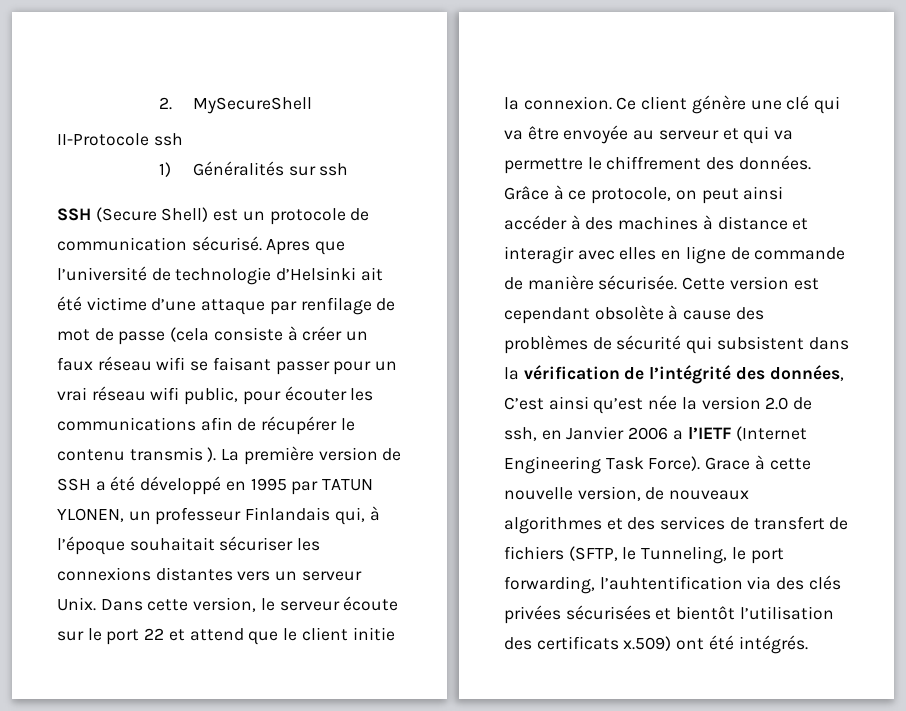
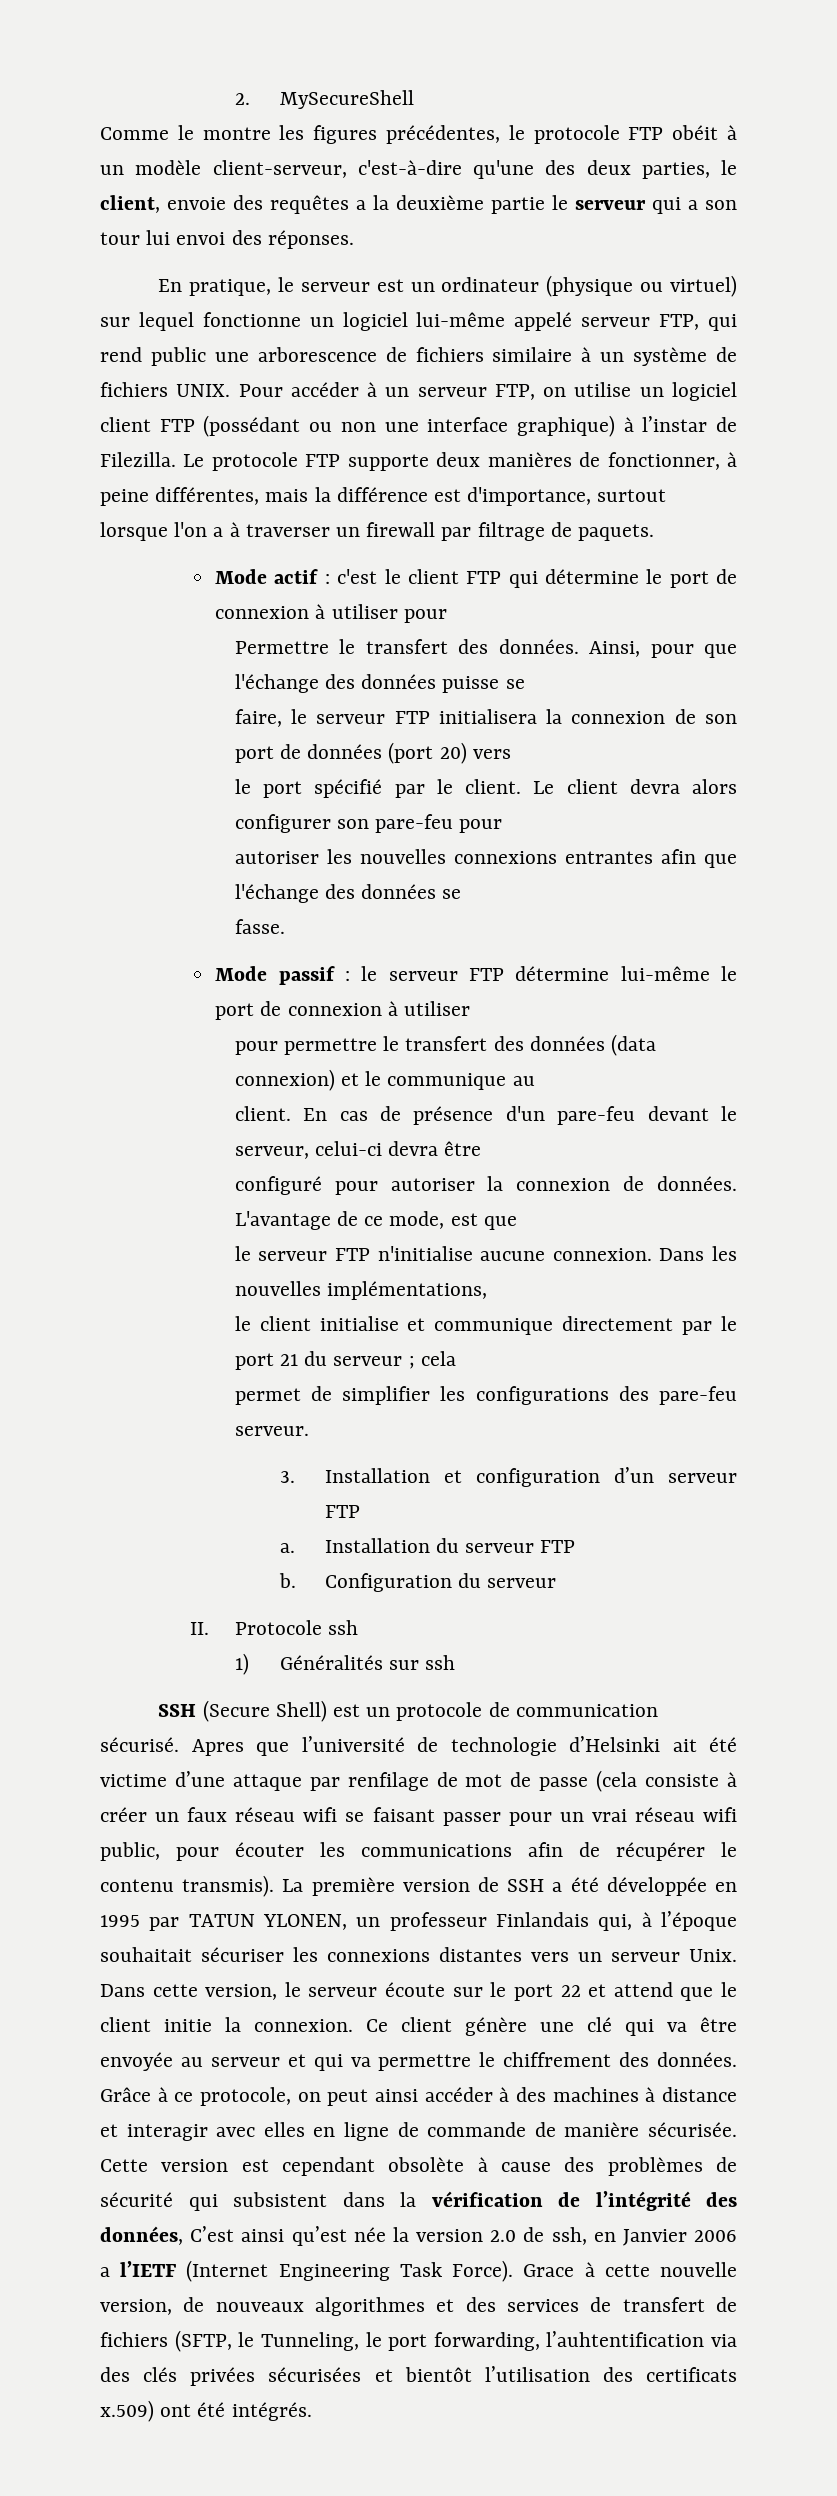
[57,133,149,146] II-Protocole -> [100,125,737,144] [100,160,737,179] [100,195,737,214] [100,230,354,249] [158,275,737,297] [100,312,737,331] [100,347,737,366] [100,382,737,401] [100,415,737,437] [100,452,738,471] [100,487,667,506] [100,522,655,541] [215,569,737,588] [215,604,447,623] [234,639,737,658] [234,674,525,693] [234,709,737,727] [234,742,511,764] [234,779,737,798] [234,814,503,833] [234,849,737,868] [234,884,462,903] [234,919,285,934] [215,966,737,985] [215,1001,470,1020] [234,1034,657,1056] [234,1069,535,1091] [234,1106,737,1125] [234,1141,482,1159] [234,1176,737,1195] [234,1211,517,1230] [234,1246,737,1261] [234,1281,487,1300] [234,1316,737,1335] [234,1351,456,1370] [234,1386,737,1405] [234,1426,309,1436] [279,1467,737,1487] [324,1505,360,1518] [279,1538,576,1553] [278,1573,557,1592] [189,1620,322,1635] Comme le montre les figures précédentes, le protocole FTP obéit à un modèle client-serveur, c'est-à-dire qu'une des deux parties, le client, envoie des requêtes a la deuxième partie le serveur qui a son tour lui envoi des réponses. // En pratique, le serveur est un ordinateur (physique ou virtuel) sur lequel fonctionne un logiciel lui-même appelé serveur FTP, qui rend public une arborescence de fichiers similaire à un système de fichiers UNIX. Pour accéder à un serveur FTP, on utilise un logiciel client FTP (possédant ou non une interface graphique) à l’instar de Filezilla. Le protocole FTP supporte deux manières de fonctionner, à peine différentes, mais la différence est d'importance, surtout lorsque l'on a à traverser un firewall par filtrage de paquets. // Mode actif : c'est le client FTP qui détermine le port de connexion à utiliser pour // Permettre le transfert des données. Ainsi, pour que l'échange des données puisse se // faire, le serveur FTP initialisera la connexion de son port de données (port 20) vers // le port spécifié par le client. Le client devra alors configurer son pare-feu pour // autoriser les nouvelles connexions entrantes afin que l'échange des données se // fasse. // Mode passif : le serveur FTP détermine lui-même le port de connexion à utiliser // pour permettre le transfert des données (data connexion) et le communique au // client. En cas de présence d'un pare-feu devant le serveur, celui-ci devra être // configuré pour autoriser la connexion de données. L'avantage de ce mode, est que // le serveur FTP n'initialise aucune connexion. Dans les nouvelles implémentations, // le client initialise et communique directement par le port 21 du serveur ; cela // permet de simplifier les configurations des pare-feu serveur. // 3. Installation et configuration d’un serveur FTP // a. Installation du serveur FTP // b. Configuration du serveur // II. Protocole
[129,447,217,462] transmis ). -> [182,1875,275,1897] transmis).
[140,476,222,495] développé -> [606,1877,707,1896] développée

